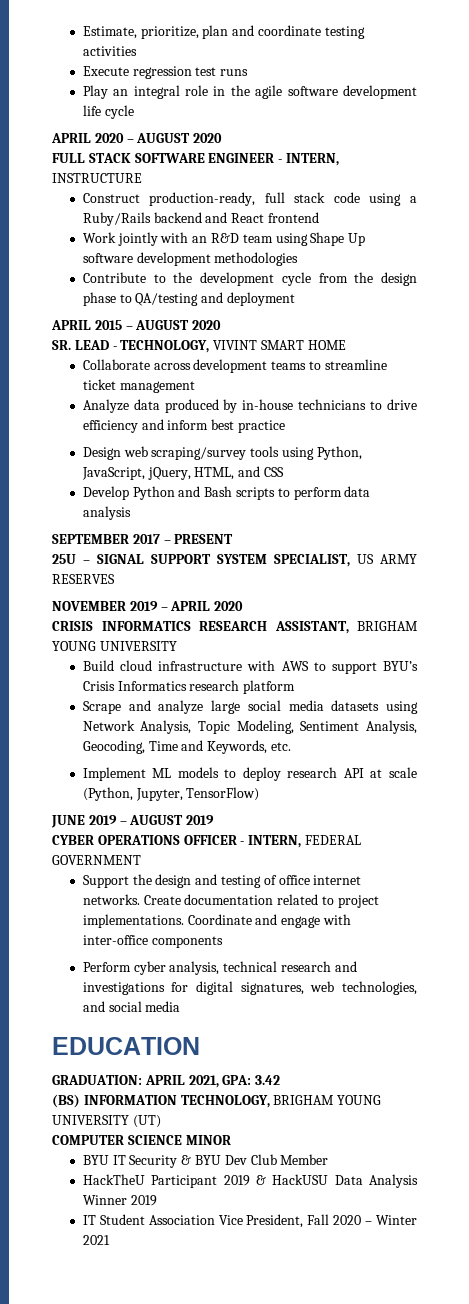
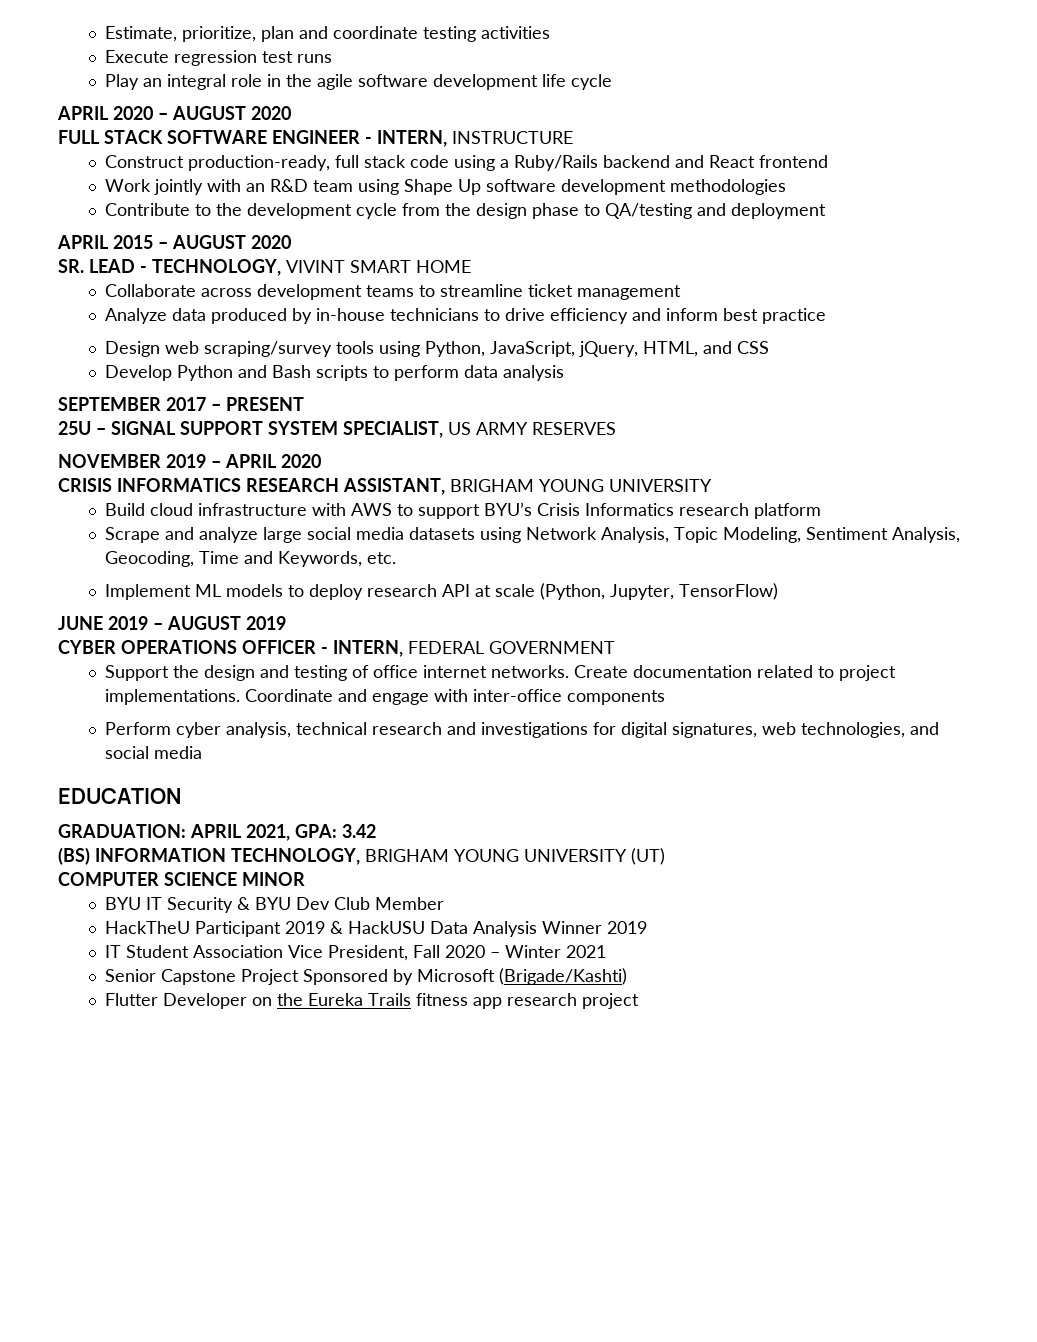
(110, 1240) none -> [104,968,627,985] [104,993,639,1009] // Senior Capstone Project Sponsored by Microsoft (Brigade/Kashti) // Flutter Developer on the Eureka Trails fitness app research project

